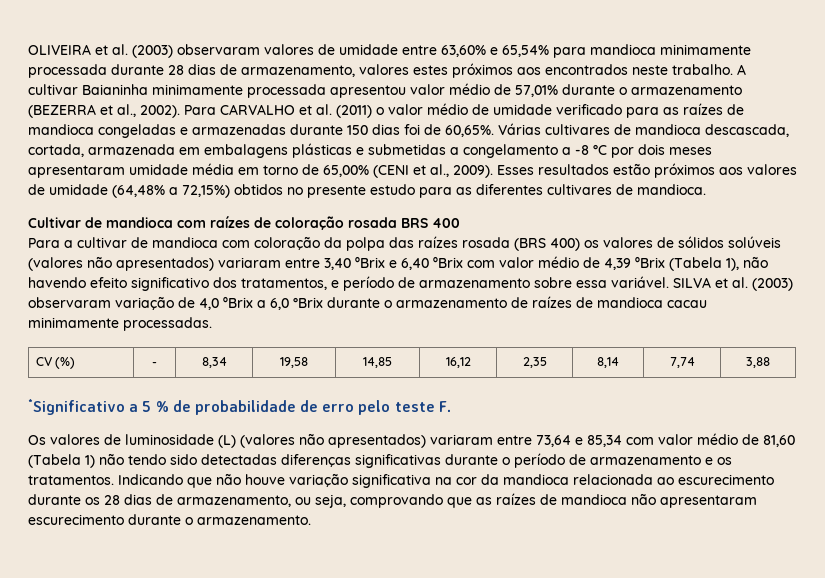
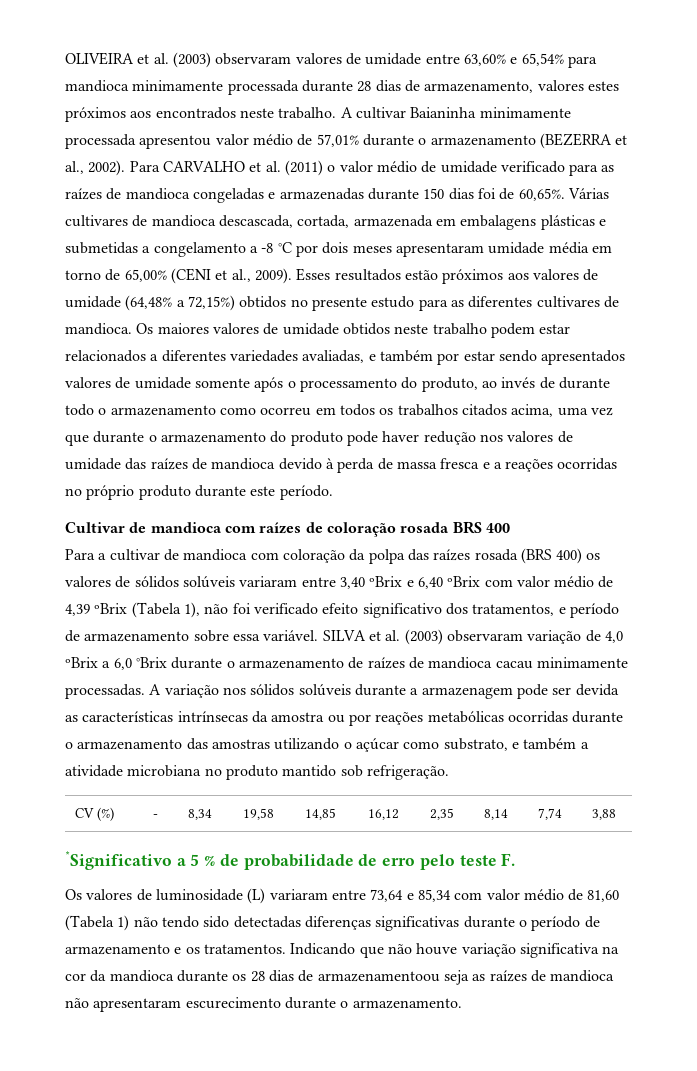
(706, 189) none -> [136,323,571,338] [65,350,626,365] [65,377,610,392] [65,404,613,417] [65,431,573,446] [65,458,618,473] [65,485,333,500] Os maiores valores de umidade obtidos neste trabalho podem estar relacionados a diferentes variedades avaliadas, e também por estar sendo apresentados valores de umidade somente após o processamento do produto, ao invés de durante todo o armazenamento como ocorreu em todos os trabalhos citados acima, uma vez que durante o armazenamento do produto pode haver redução nos valores de umidade das raízes de mandioca devido à perda de massa fresca e a reações ocorridas no próprio produto durante este período.
[28,256,214,271] (valores não apresentados) -> (235, 582) none
[28,277,86,288] havendo -> [232,603,318,615] foi verificado
(212, 324) none -> [149,684,619,699] [65,711,624,726] [65,738,589,752] [65,765,449,780] A variação nos sólidos solúveis durante a armazenagem pode ser devida as características intrínsecas da amostra ou por reações metabólicas ocorridas durante o armazenamento das amostras utilizando o açúcar como substrato, e também a atividade microbiana no produto mantido sob refrigeração.
[240,433,426,448] (valores não apresentados) -> (266, 896) none
[573,474,774,485] relacionada ao escurecimento -> (174, 976) none
[177,494,472,508] armazenamento, ou seja, comprovando que -> [317,970,469,985] armazenamentoou seja

